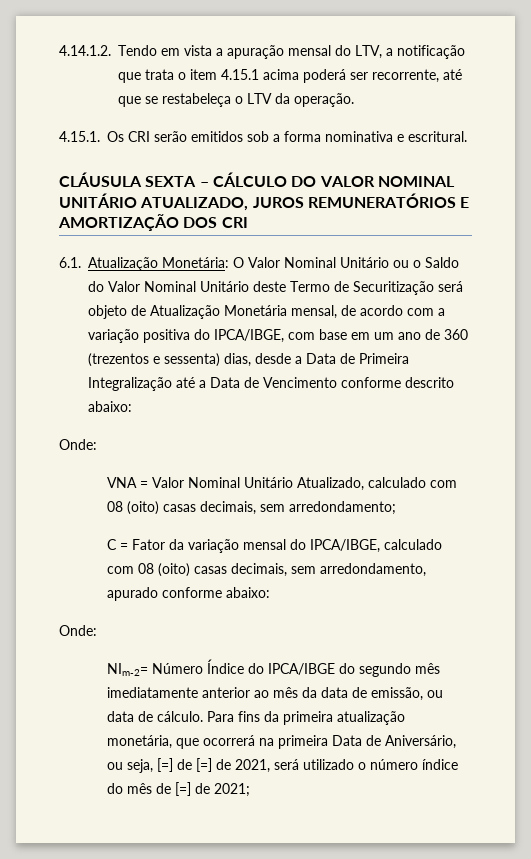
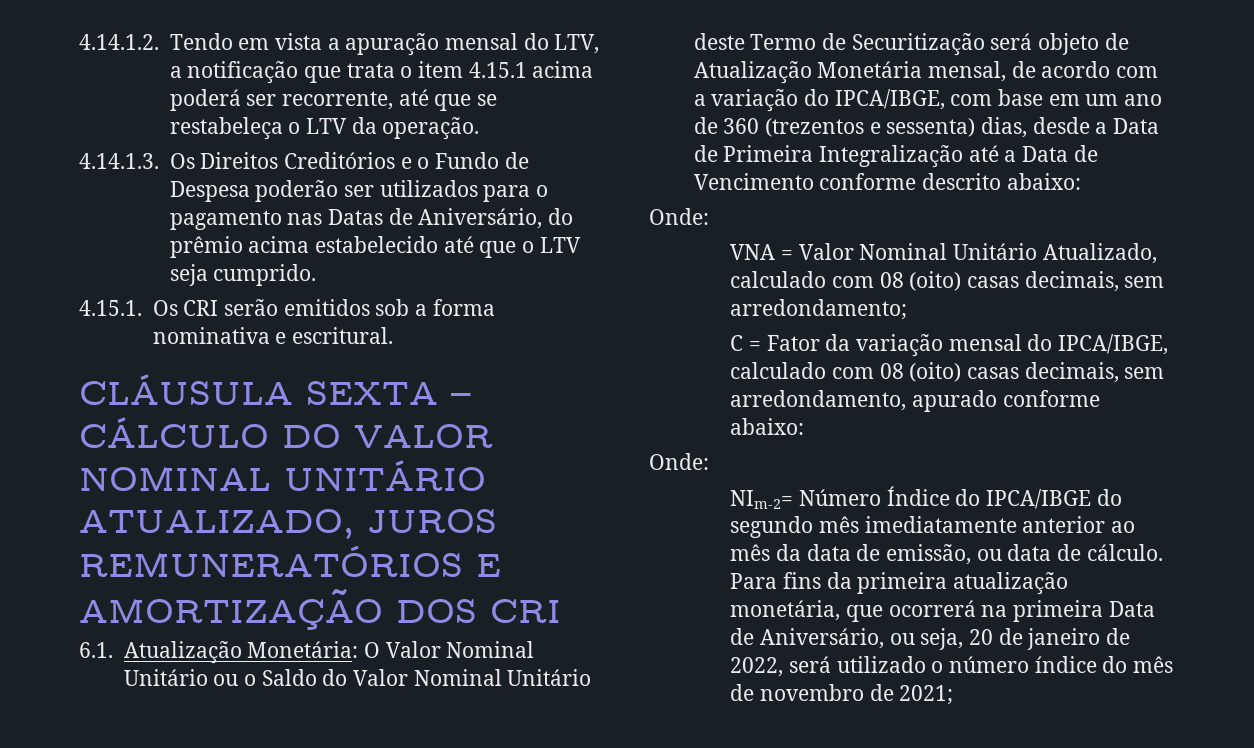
(354, 100) none -> [79,152,529,169] [169,180,548,202] [169,208,573,230] [169,236,581,258] [169,264,317,286] // 4.14.1.3. Os Direitos Creditórios e o Fundo de Despesa poderão ser utilizados para o pagamento nas Datas de Aniversário, do prêmio acima estabelecido até que o LTV seja cumprido.
[143,329,190,343] positiva -> (799, 100) none
[157,758,271,773] [=] de [=] de 2021, -> [969,628,1131,650] [730,657,784,677] 20 de janeiro de 2022,
[175,782,192,796] [=] -> [760,684,865,701] novembro

